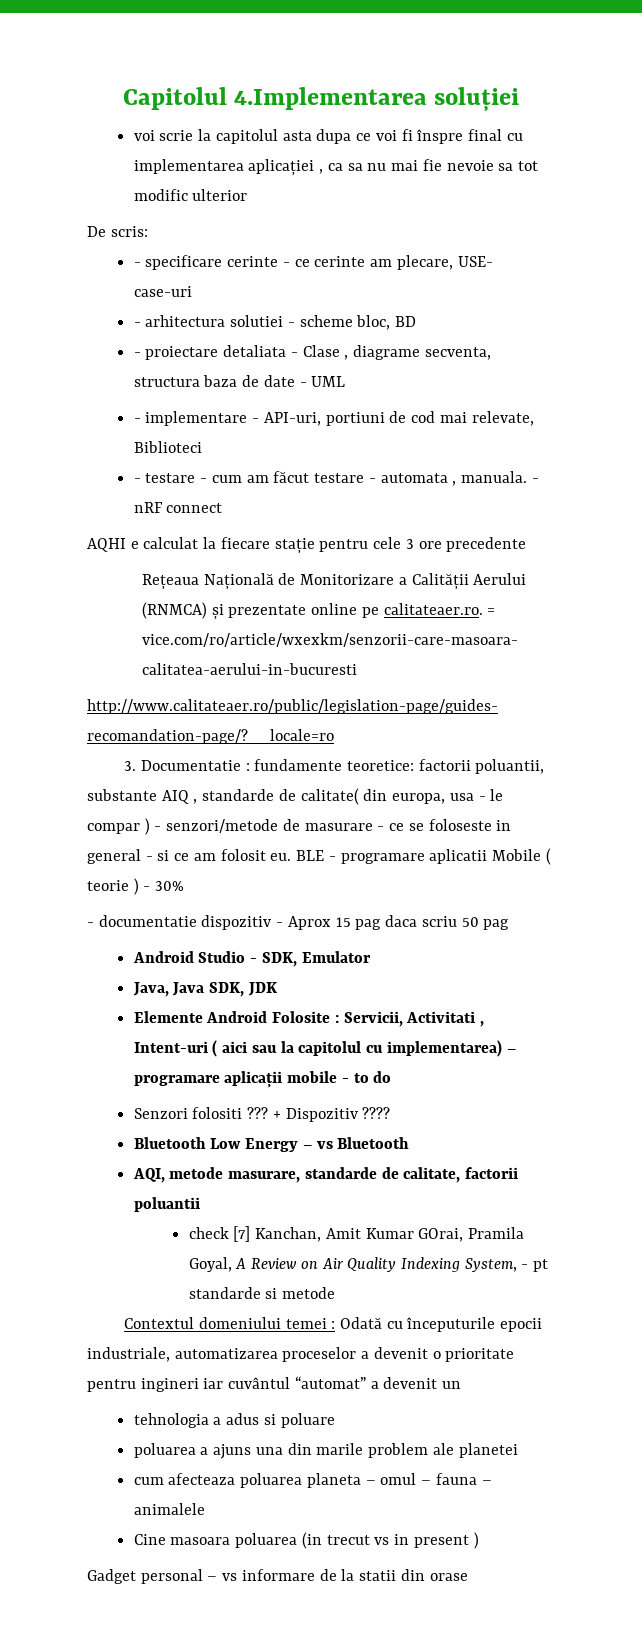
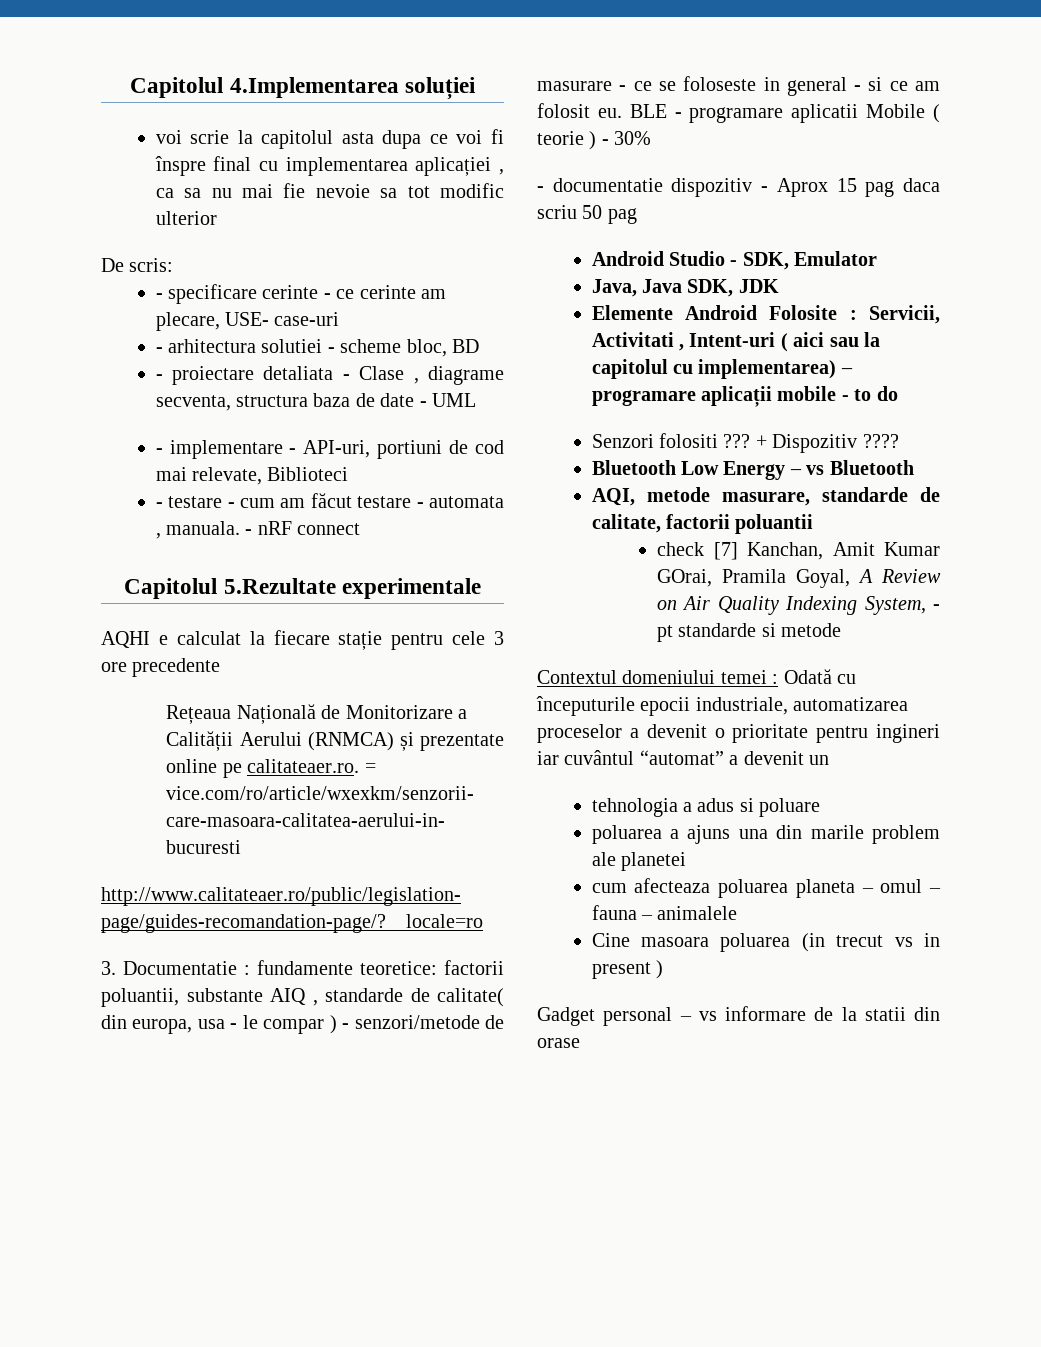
(223, 508) none -> [124,578,481,599] // Capitolul 5.Rezultate experimentale

